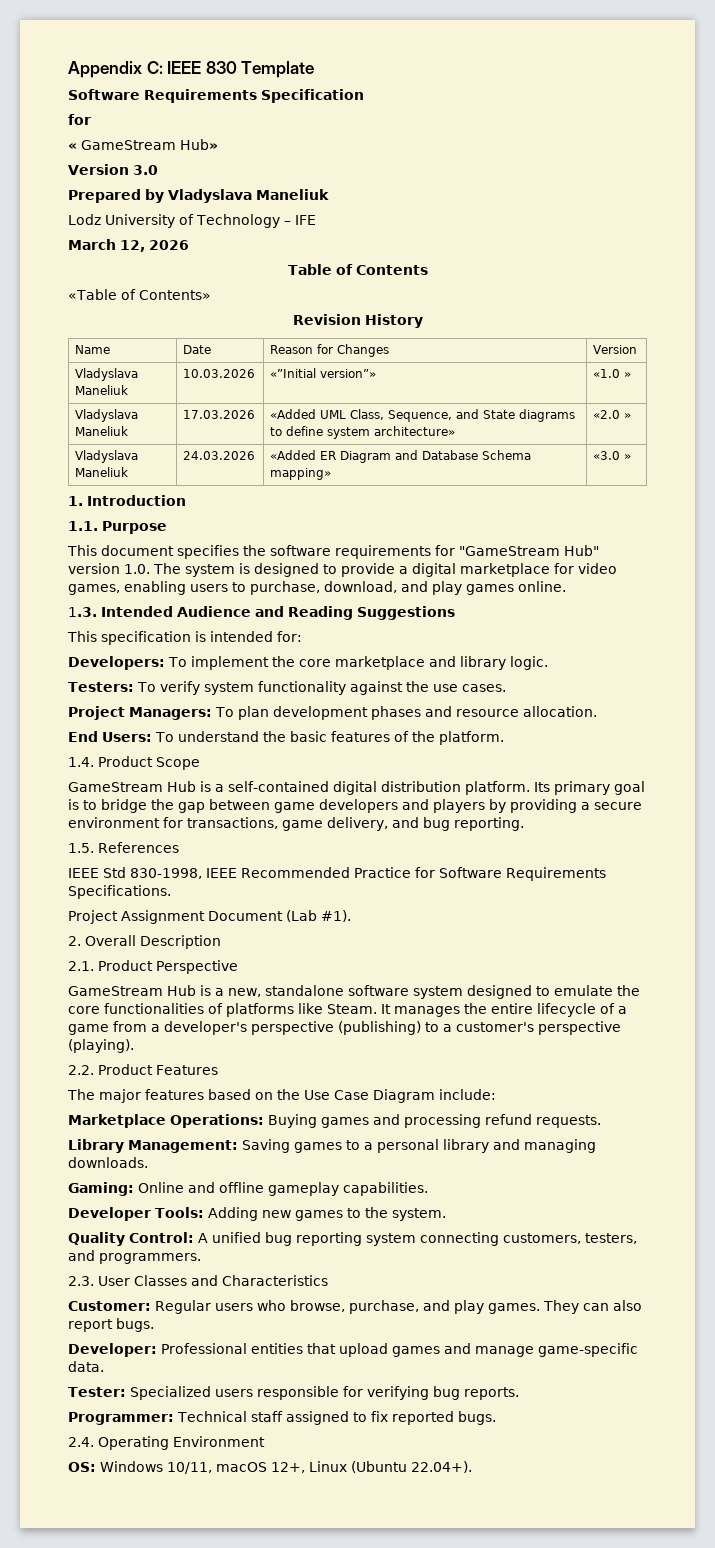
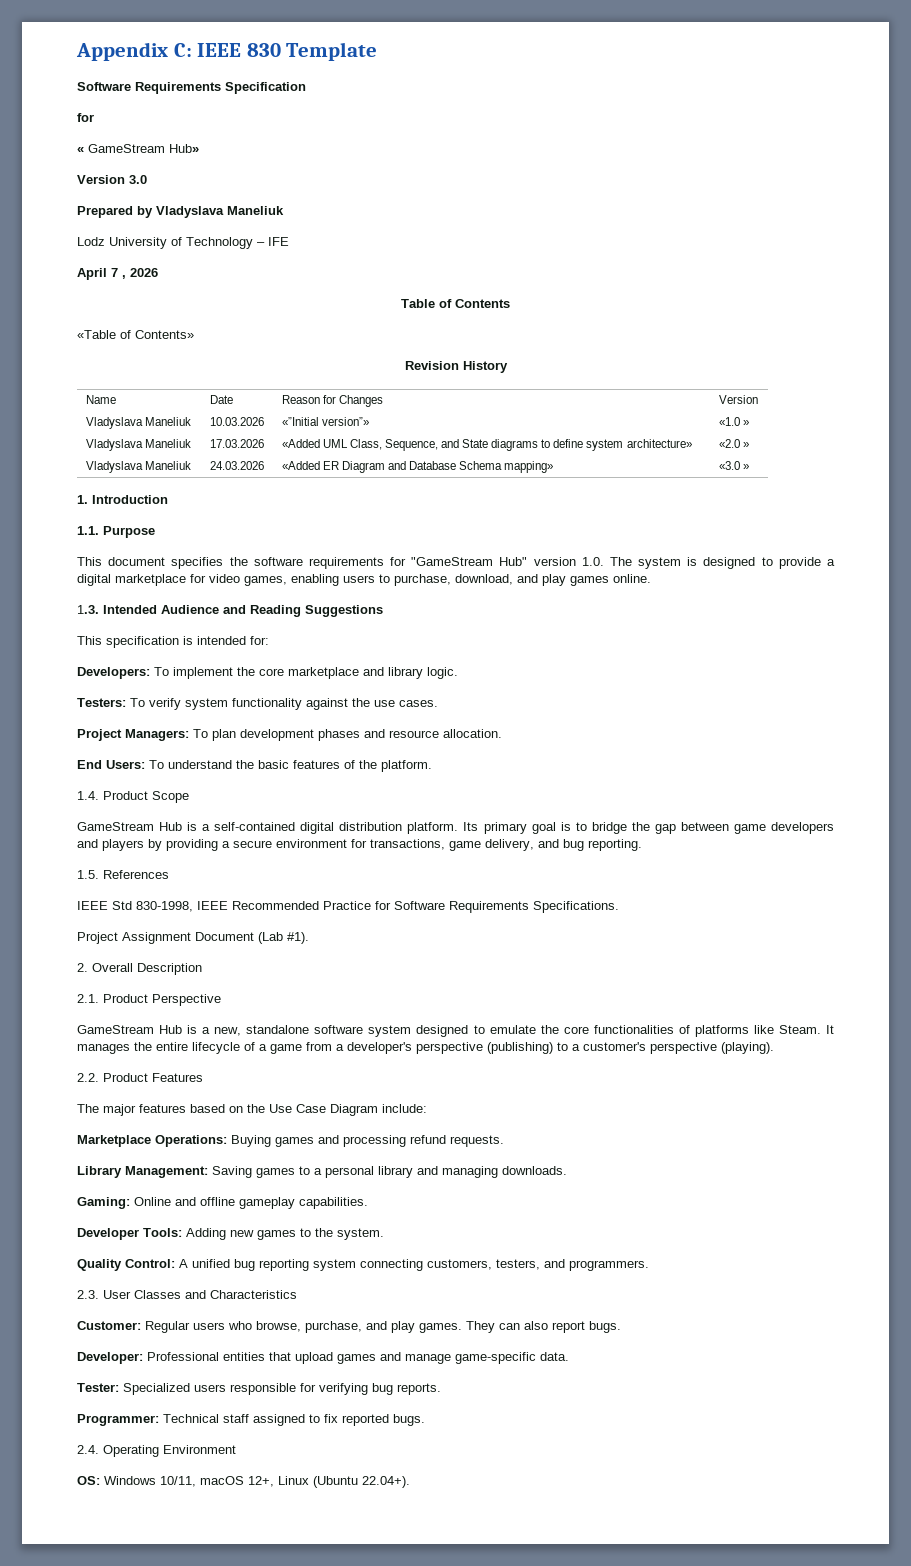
[68,239,145,252] March 12, -> [77,268,126,280] April 7 ,

